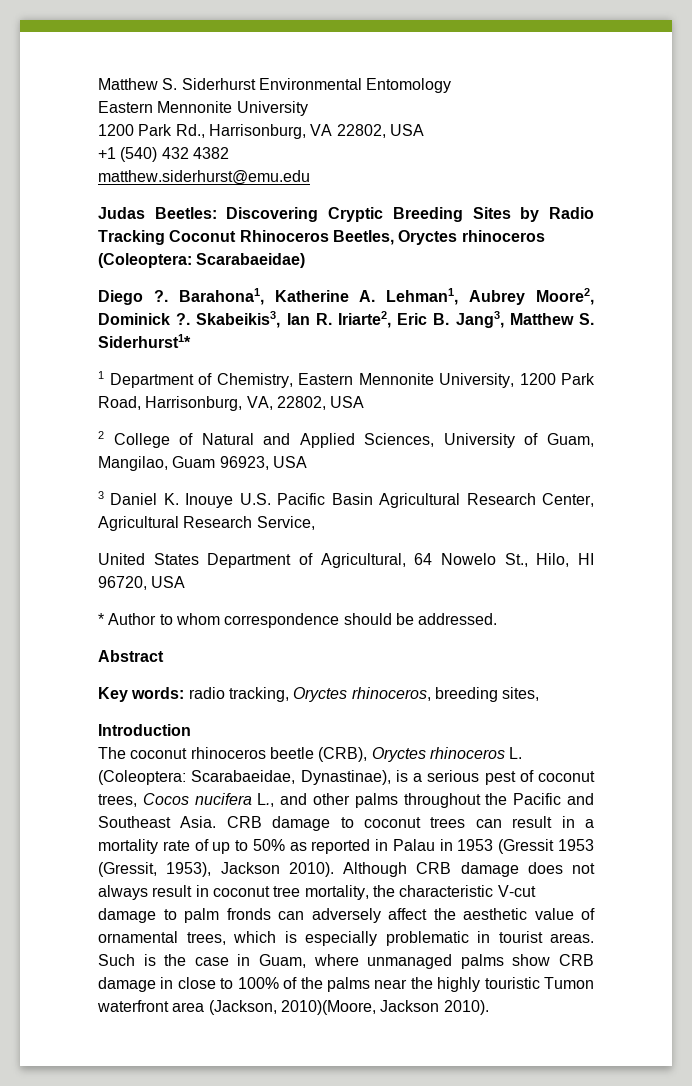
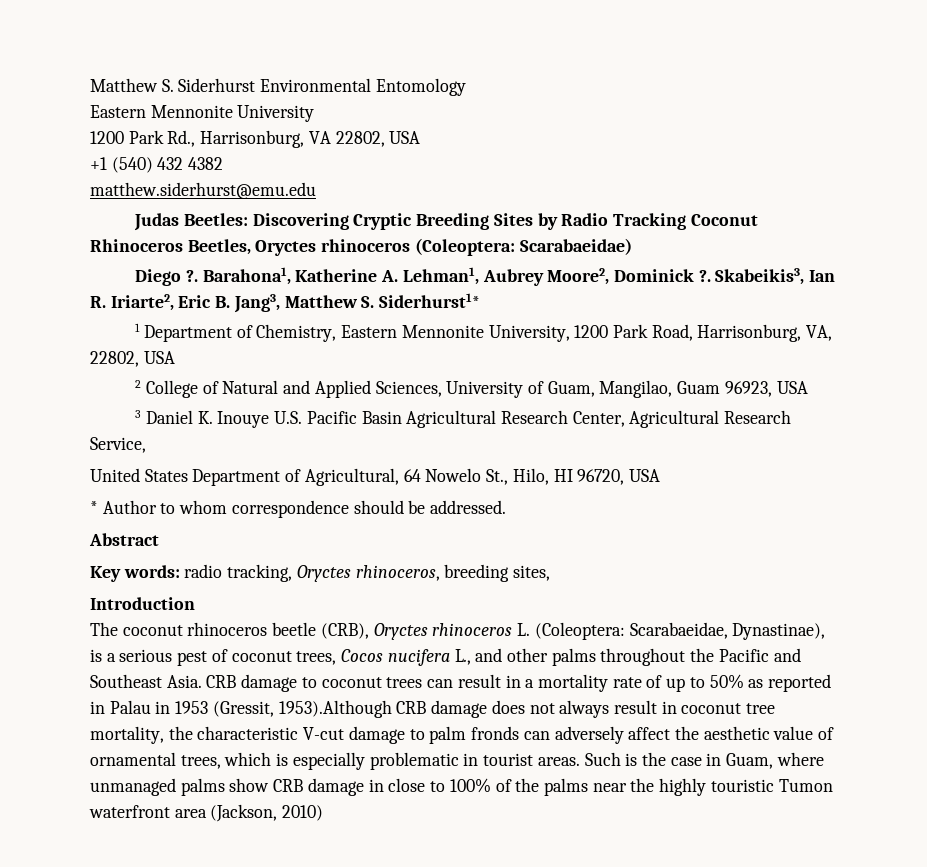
[498,839,594,854] [98,862,407,877] (Gressit 1953 (Gressit, 1953), Jackson 2010). Although -> [212,700,392,718] (Gressit, 1953).Although
[280,1000,489,1015] 2010)(Moore, Jackson 2010). -> [282,805,324,821] 2010)

